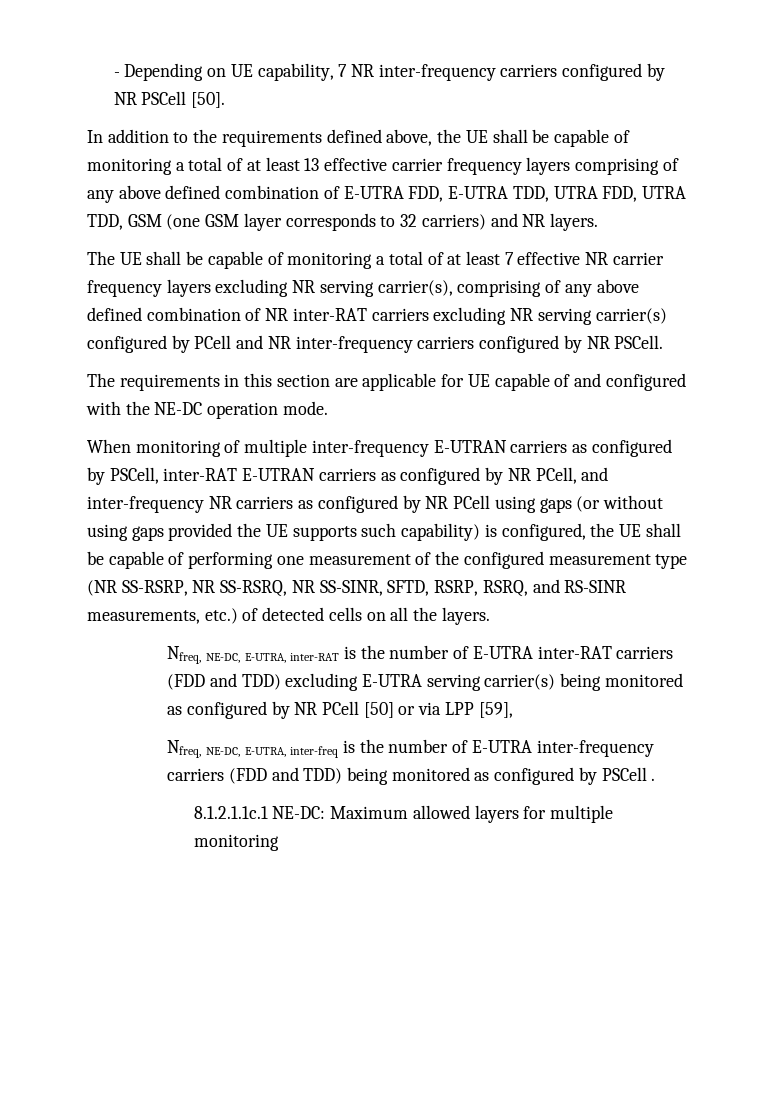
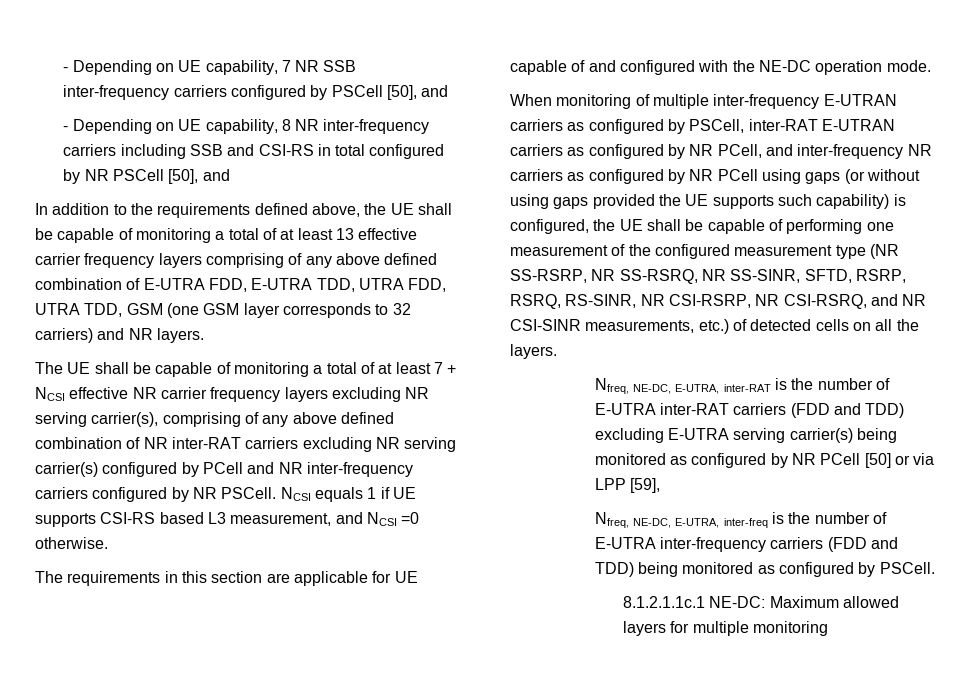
[378,63,665,81] [113,91,226,108] inter-frequency carriers configured by NR PSCell [50]. -> [323,60,357,72] [63,85,449,100] [63,119,430,134] [63,144,445,159] [63,169,230,184] SSB inter-frequency carriers configured by PSCell [50], and // - Depending on UE capability, 8 NR inter-frequency carriers including SSB and CSI-RS in total configured by NR PSCell [50], and
(514, 258) none -> [447,365,457,374] [35,387,65,401] + NCSI
(664, 342) none -> [280,487,416,502] [35,512,420,527] [35,537,108,549] NCSI equals 1 if UE supports CSI-RS based L3 measurement, and NCSI =0 otherwise.
[532,579,627,593] and RS-SINR -> [565,294,927,309] [510,319,581,331] RS-SINR, NR CSI-RSRP, NR CSI-RSRQ, and NR CSI-SINR
[601,767,656,781] PSCell . -> [879,562,935,574] PSCell.

